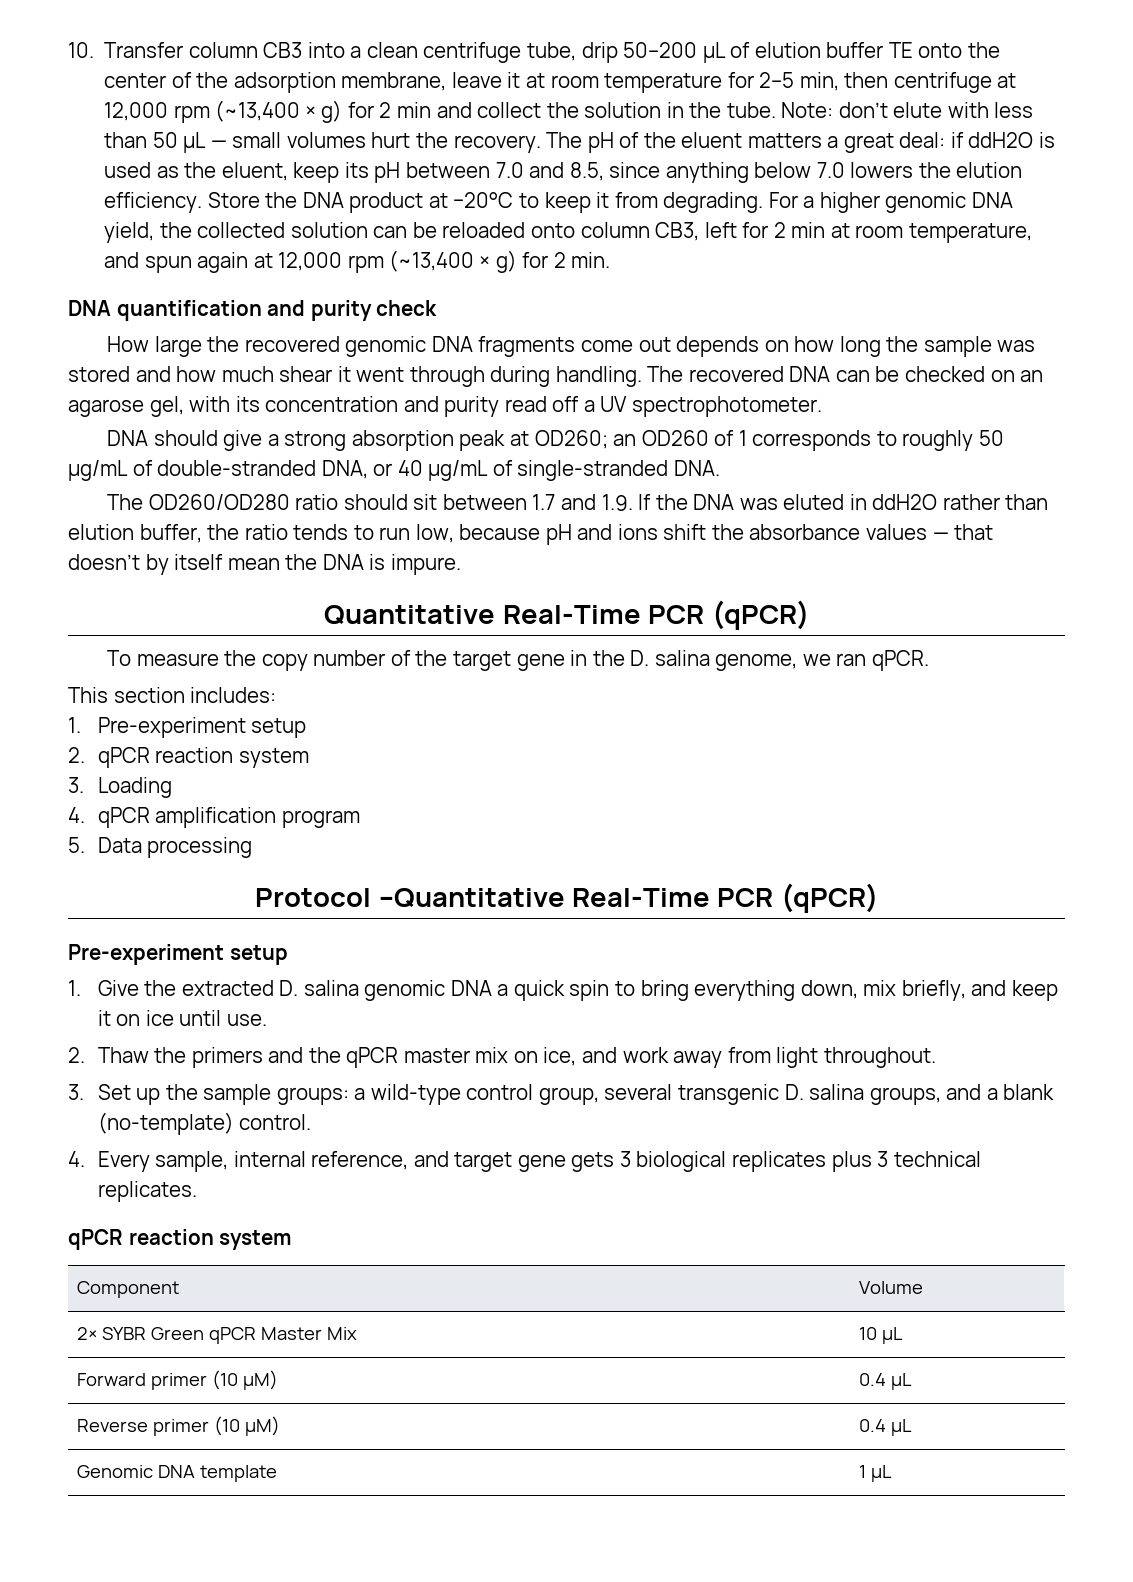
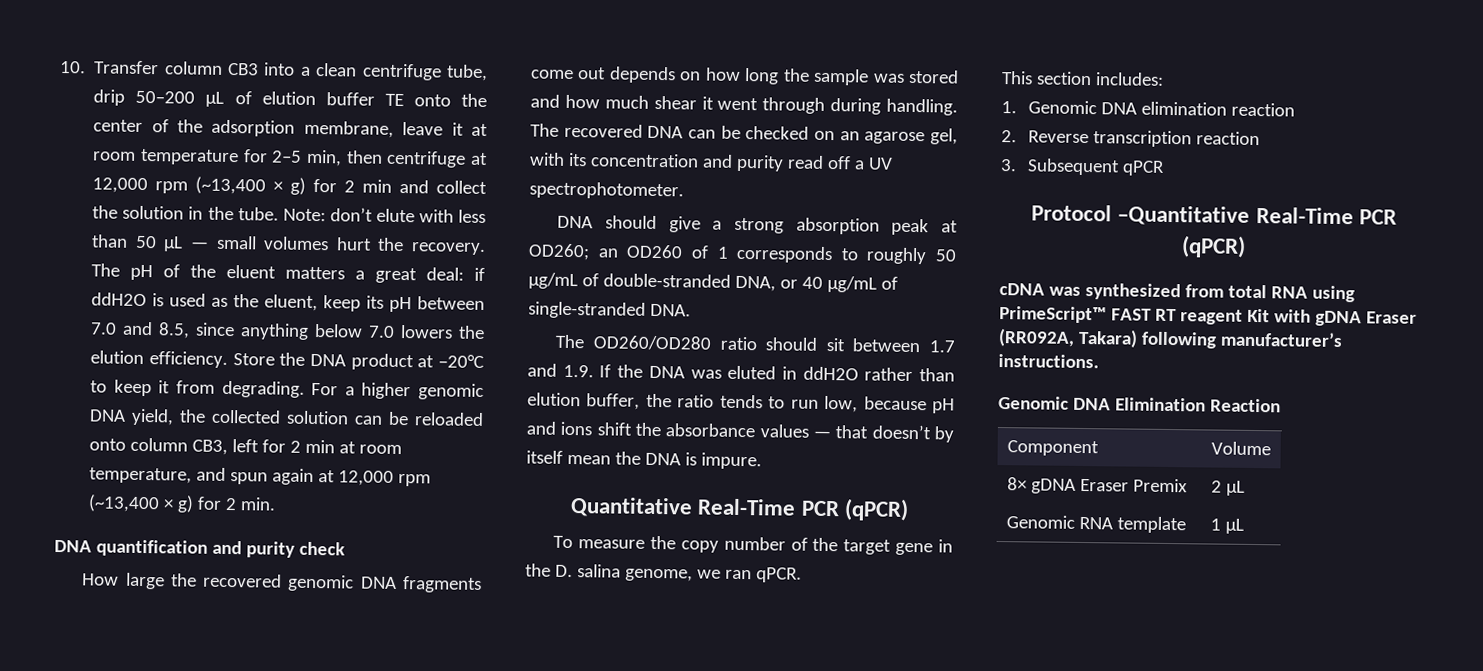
[97,717,307,738] [68,747,309,768] [68,777,172,798] [68,807,360,828] [68,837,253,858] Pre-experiment setup // 2. qPCR reaction system // 3. Loading // 4. qPCR amplification program // 5. Data processing -> [1028,100,1296,117] [1001,130,1261,148] [1000,158,1166,176] Genomic DNA elimination reaction // 2. Reverse transcription reaction // 3. Subsequent qPCR
[68,944,288,965] [68,980,1058,1001] [97,1010,267,1026] [68,1047,936,1068] [68,1084,1055,1105] [97,1112,312,1135] [68,1151,981,1172] [97,1181,197,1202] [68,1229,292,1250] [77,1281,180,1298] [859,1281,924,1294] [77,1327,358,1344] [859,1327,904,1344] [77,1370,279,1390] [859,1373,913,1390] [77,1416,281,1436] [859,1419,887,1432] Pre-experiment setup // 1. Give the extracted D. salina genomic DNA a quick spin to bring everything down, mix briefly, and keep it on ice until use. // 2. Thaw the primers and the qPCR master mix on ice, and work away from light throughout. // 3. Set up the sample groups: a wild-type control group, several transgenic D. salina groups, and a blank (no-template) control. // 4. Every sample, internal reference, and target gene gets 3 biological replicates plus 3 technical replicates. // qPCR reaction system // Component | Volume // 2× SYBR Green qPCR Master Mix | 10 μL // Forward primer (10 μM) | 0.4 μL // Reverse primer (10 μM) | 0.4 -> [999,283,1355,303] [999,306,1417,327] [998,328,1343,349] [998,354,1099,369] [998,396,1281,413] [1006,440,1099,457] [1210,441,1271,456] [1006,477,1188,494] [1210,480,1222,493] cDNA was synthesized from total RNA using PrimeScript™ FAST RT reagent Kit with gDNA Eraser (RR092A, Takara) following manufacturer’s instructions. // Genomic DNA Elimination Reaction // Component | Volume // 8× gDNA Eraser Premix | 2
[158,1465,196,1478] DNA -> [1078,516,1113,530] RNA

